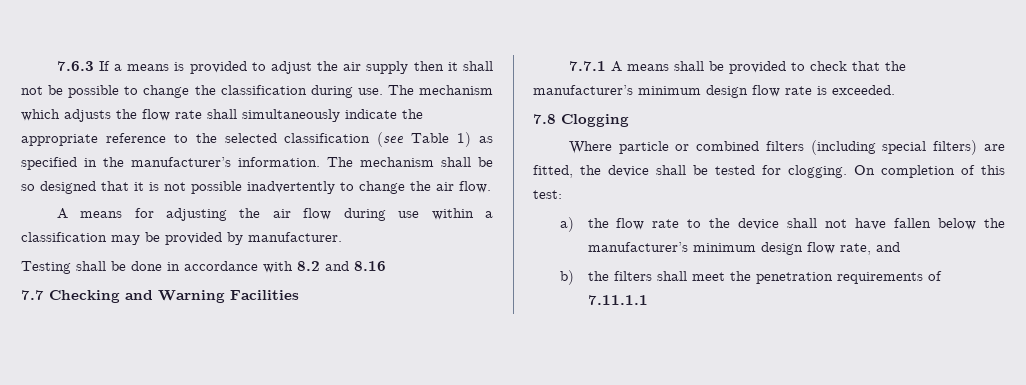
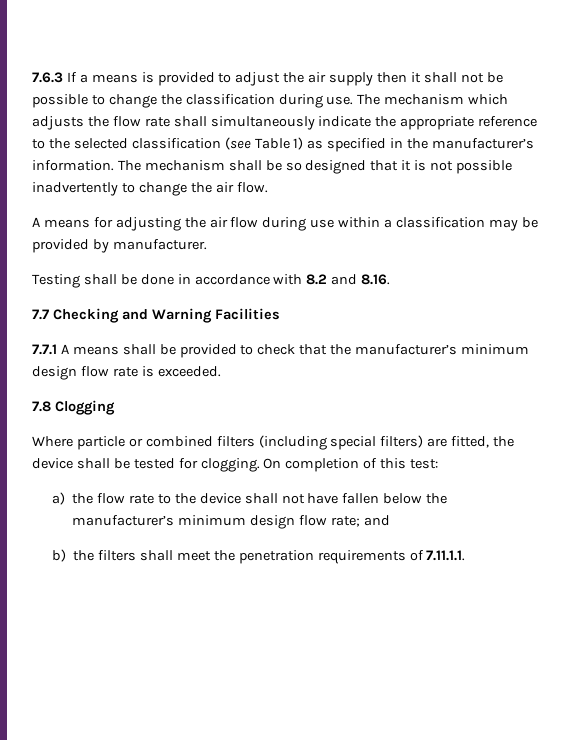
[354,261,386,271] 8.16 -> [361,274,391,285] 8.16.
[839,243,871,255] rate, -> [330,516,360,527] rate;
[587,295,648,305] 7.11.1.1 -> [426,550,466,561] 7.11.1.1.

